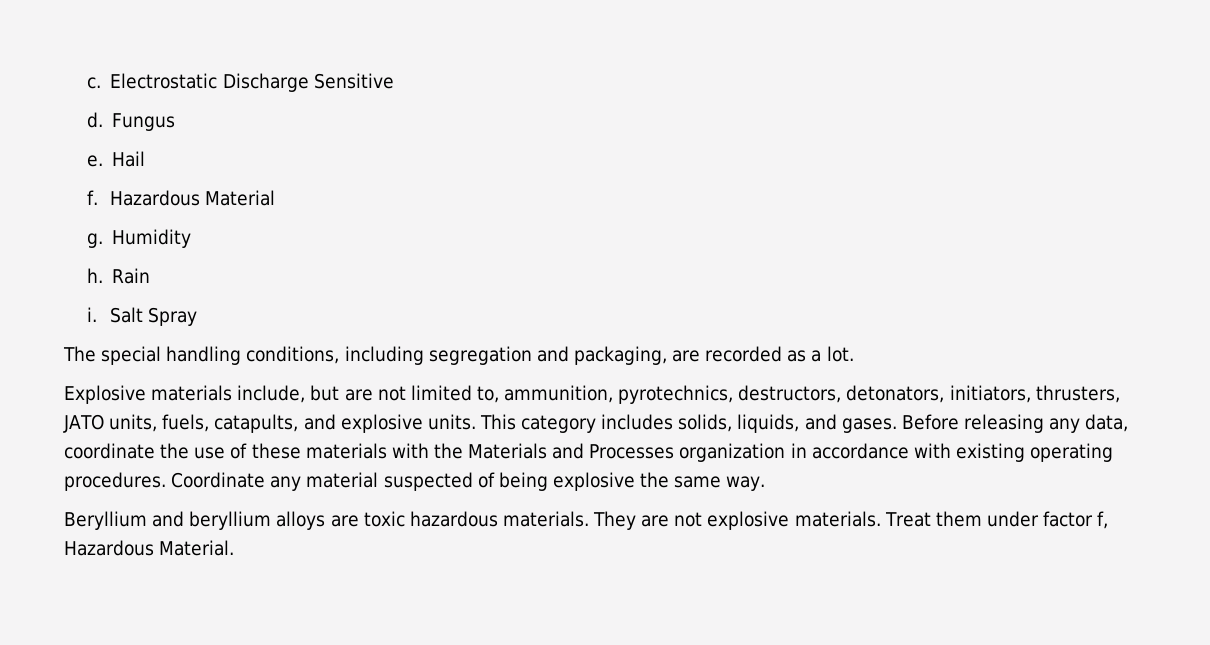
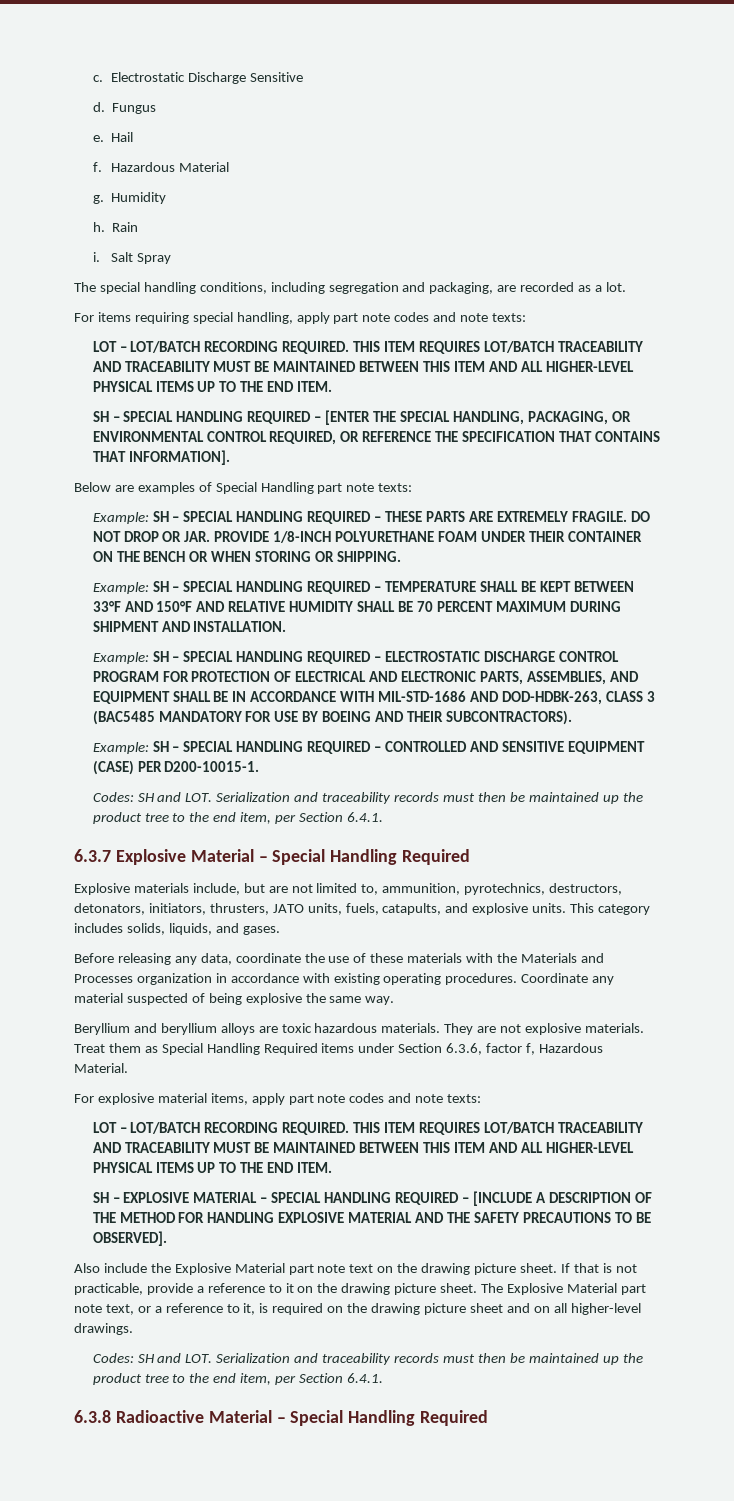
(854, 354) none -> [74,312,527,324] [92,341,643,354] [92,361,634,372] [92,381,333,392] [92,410,631,425] [92,431,660,445] [92,450,230,465] [74,482,413,494] [92,511,650,524] [92,531,642,543] [92,551,402,562] [92,581,634,594] [92,601,621,612] [92,621,287,632] [92,651,619,664] [92,671,639,685] [92,691,655,705] [92,710,572,725] [92,741,645,754] [92,760,260,775] [92,792,643,804] [92,812,383,824] [74,849,471,865] // For items requiring special handling, apply part note codes and note texts: // LOT – LOT/BATCH RECORDING REQUIRED. THIS ITEM REQUIRES LOT/BATCH TRACEABILITY AND TRACEABILITY MUST BE MAINTAINED BETWEEN THIS ITEM AND ALL HIGHER-LEVEL PHYSICAL ITEMS UP TO THE END ITEM. // SH – SPECIAL HANDLING REQUIRED – [ENTER THE SPECIAL HANDLING, PACKAGING, OR ENVIRONMENTAL CONTROL REQUIRED, OR REFERENCE THE SPECIFICATION THAT CONTAINS THAT INFORMATION]. // Below are examples of Special Handling part note texts: // Example: SH – SPECIAL HANDLING REQUIRED – THESE PARTS ARE EXTREMELY FRAGILE. DO NOT DROP OR JAR. PROVIDE 1/8-INCH POLYURETHANE FOAM UNDER THEIR CONTAINER ON THE BENCH OR WHEN STORING OR SHIPPING. // Example: SH – SPECIAL HANDLING REQUIRED – TEMPERATURE SHALL BE KEPT BETWEEN 33°F AND 150°F AND RELATIVE HUMIDITY SHALL BE 70 PERCENT MAXIMUM DURING SHIPMENT AND INSTALLATION. // Example: SH – SPECIAL HANDLING REQUIRED – ELECTROSTATIC DISCHARGE CONTROL PROGRAM FOR PROTECTION OF ELECTRICAL AND ELECTRONIC PARTS, ASSEMBLIES, AND EQUIPMENT SHALL BE IN ACCORDANCE WITH MIL-STD-1686 AND DOD-HDBK-263, CLASS 3 (BAC5485 MANDATORY FOR USE BY BOEING AND THEIR SUBCONTRACTORS). // Example: SH – SPECIAL HANDLING REQUIRED – CONTROLLED AND SENSITIVE EQUIPMENT (CASE) PER D200-10015-1. // Codes: SH and LOT. Serialization and traceability records must then be maintained up the product tree to the end item, per Section 6.4.1. // 6.3.7 Explosive Material – Special Handling Required
(897, 425) none -> (280, 930) //
[986,511,1109,529] [64,540,235,556] under factor f, Hazardous Material. -> [144,1043,603,1055] [74,1063,128,1073] [74,1093,482,1105] [92,1122,643,1135] [92,1142,634,1153] [92,1162,333,1173] [92,1191,652,1206] [92,1212,651,1223] [92,1231,167,1246] [74,1263,637,1275] [74,1283,646,1295] [74,1303,641,1315] [74,1323,133,1335] [92,1353,643,1365] [92,1373,383,1385] [74,1410,489,1426] as Special Handling Required items under Section 6.3.6, factor f, Hazardous Material. // For explosive material items, apply part note codes and note texts: // LOT – LOT/BATCH RECORDING REQUIRED. THIS ITEM REQUIRES LOT/BATCH TRACEABILITY AND TRACEABILITY MUST BE MAINTAINED BETWEEN THIS ITEM AND ALL HIGHER-LEVEL PHYSICAL ITEMS UP TO THE END ITEM. // SH – EXPLOSIVE MATERIAL – SPECIAL HANDLING REQUIRED – [INCLUDE A DESCRIPTION OF THE METHOD FOR HANDLING EXPLOSIVE MATERIAL AND THE SAFETY PRECAUTIONS TO BE OBSERVED]. // Also include the Explosive Material part note text on the drawing picture sheet. If that is not practicable, provide a reference to it on the drawing picture sheet. The Explosive Material part note text, or a reference to it, is required on the drawing picture sheet and on all higher-level drawings. // Codes: SH and LOT. Serialization and traceability records must then be maintained up the product tree to the end item, per Section 6.4.1. // 6.3.8 Radioactive Material – Special Handling Required

